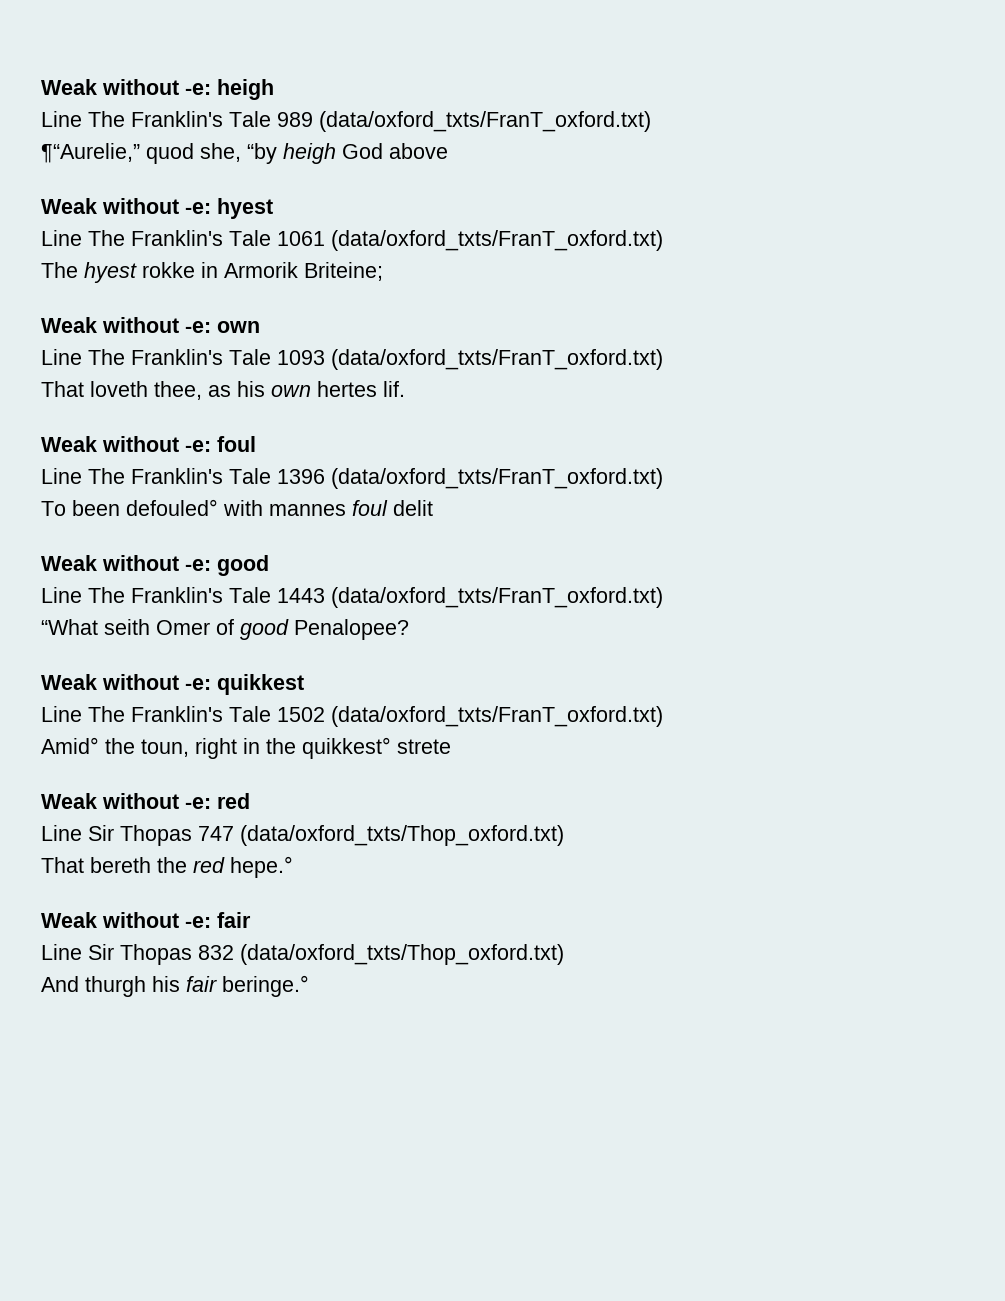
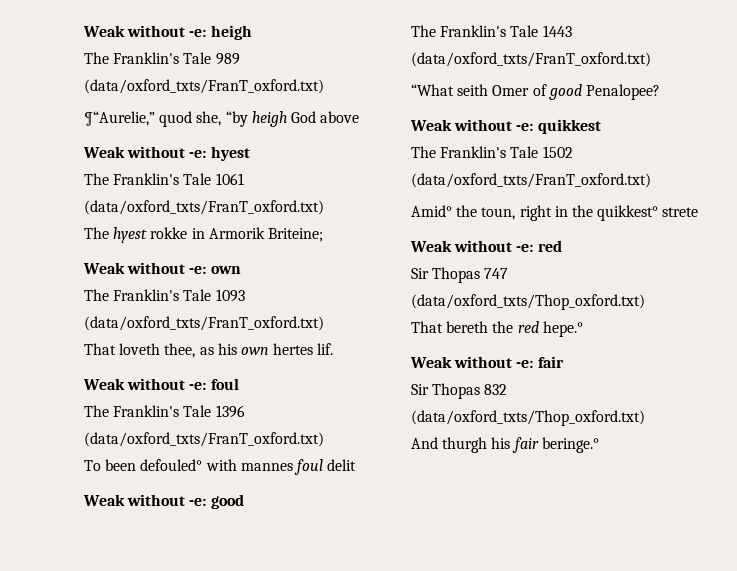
[41,111,82,127] Line -> (252, 32) none
[41,230,82,246] Line -> (250, 153) none
[41,349,82,365] Line -> (241, 270) none
[41,468,82,484] Line -> (239, 384) none
[41,587,82,603] Line -> (244, 501) none
[41,706,82,722] Line -> (601, 126) none
[41,825,82,841] Line -> (562, 246) none
[41,944,82,960] Line -> (564, 362) none

